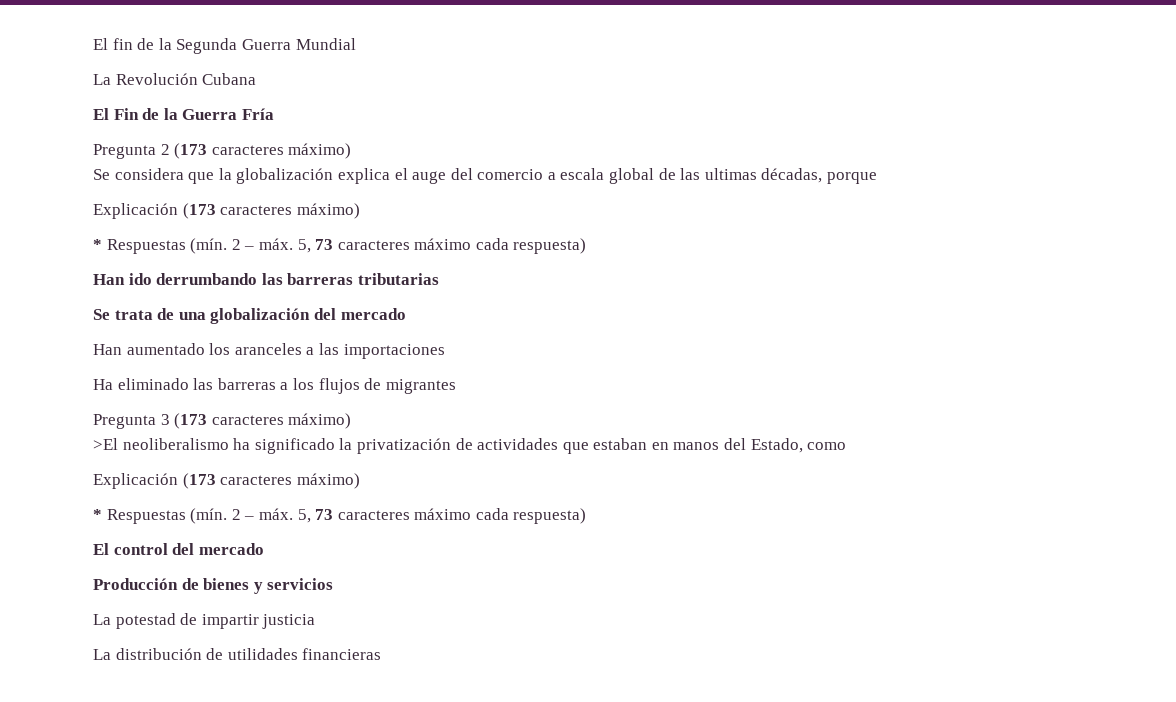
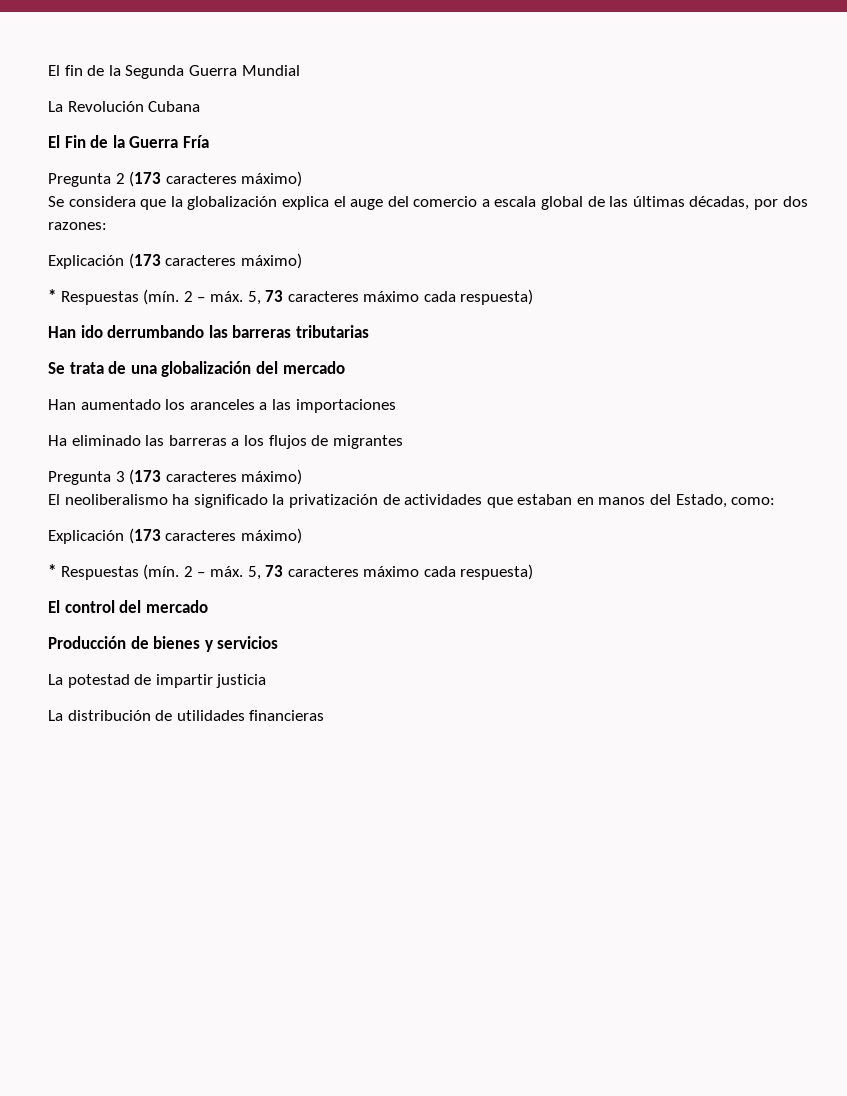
[704,168,878,184] ultimas décadas, porque -> [632,196,808,210] [48,222,107,230] últimas décadas, por dos razones:
[93,438,118,450] >El -> [48,494,60,505] El
[807,442,847,450] como -> [731,497,776,505] como:

